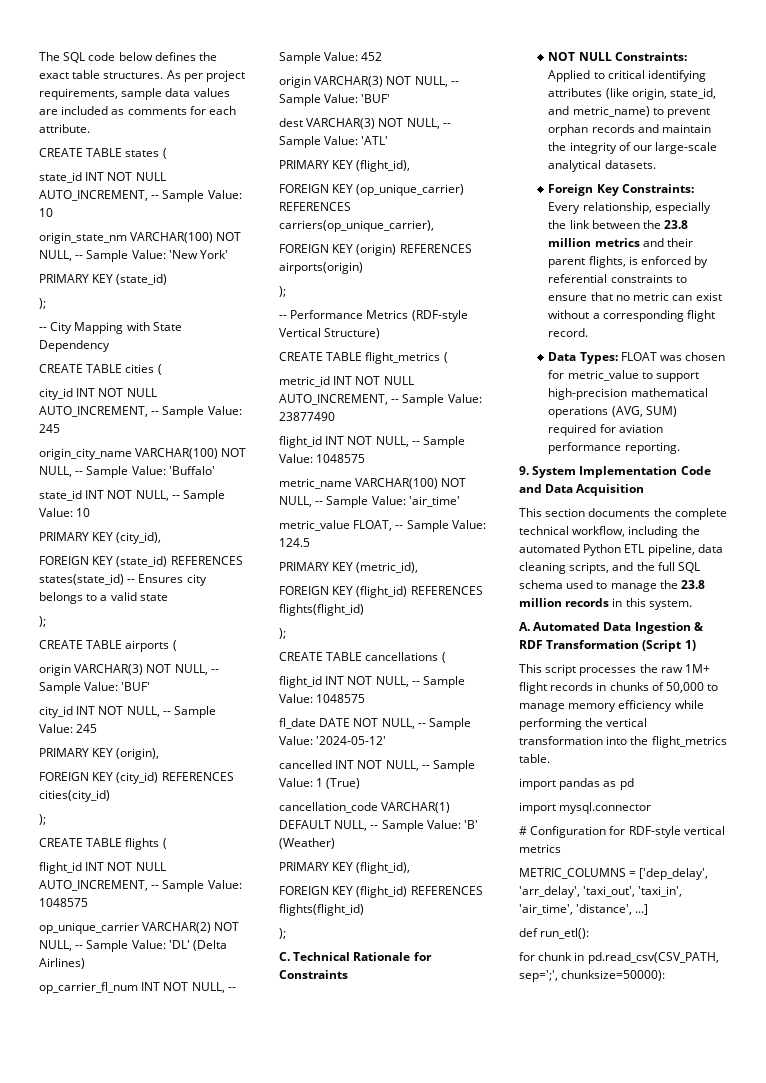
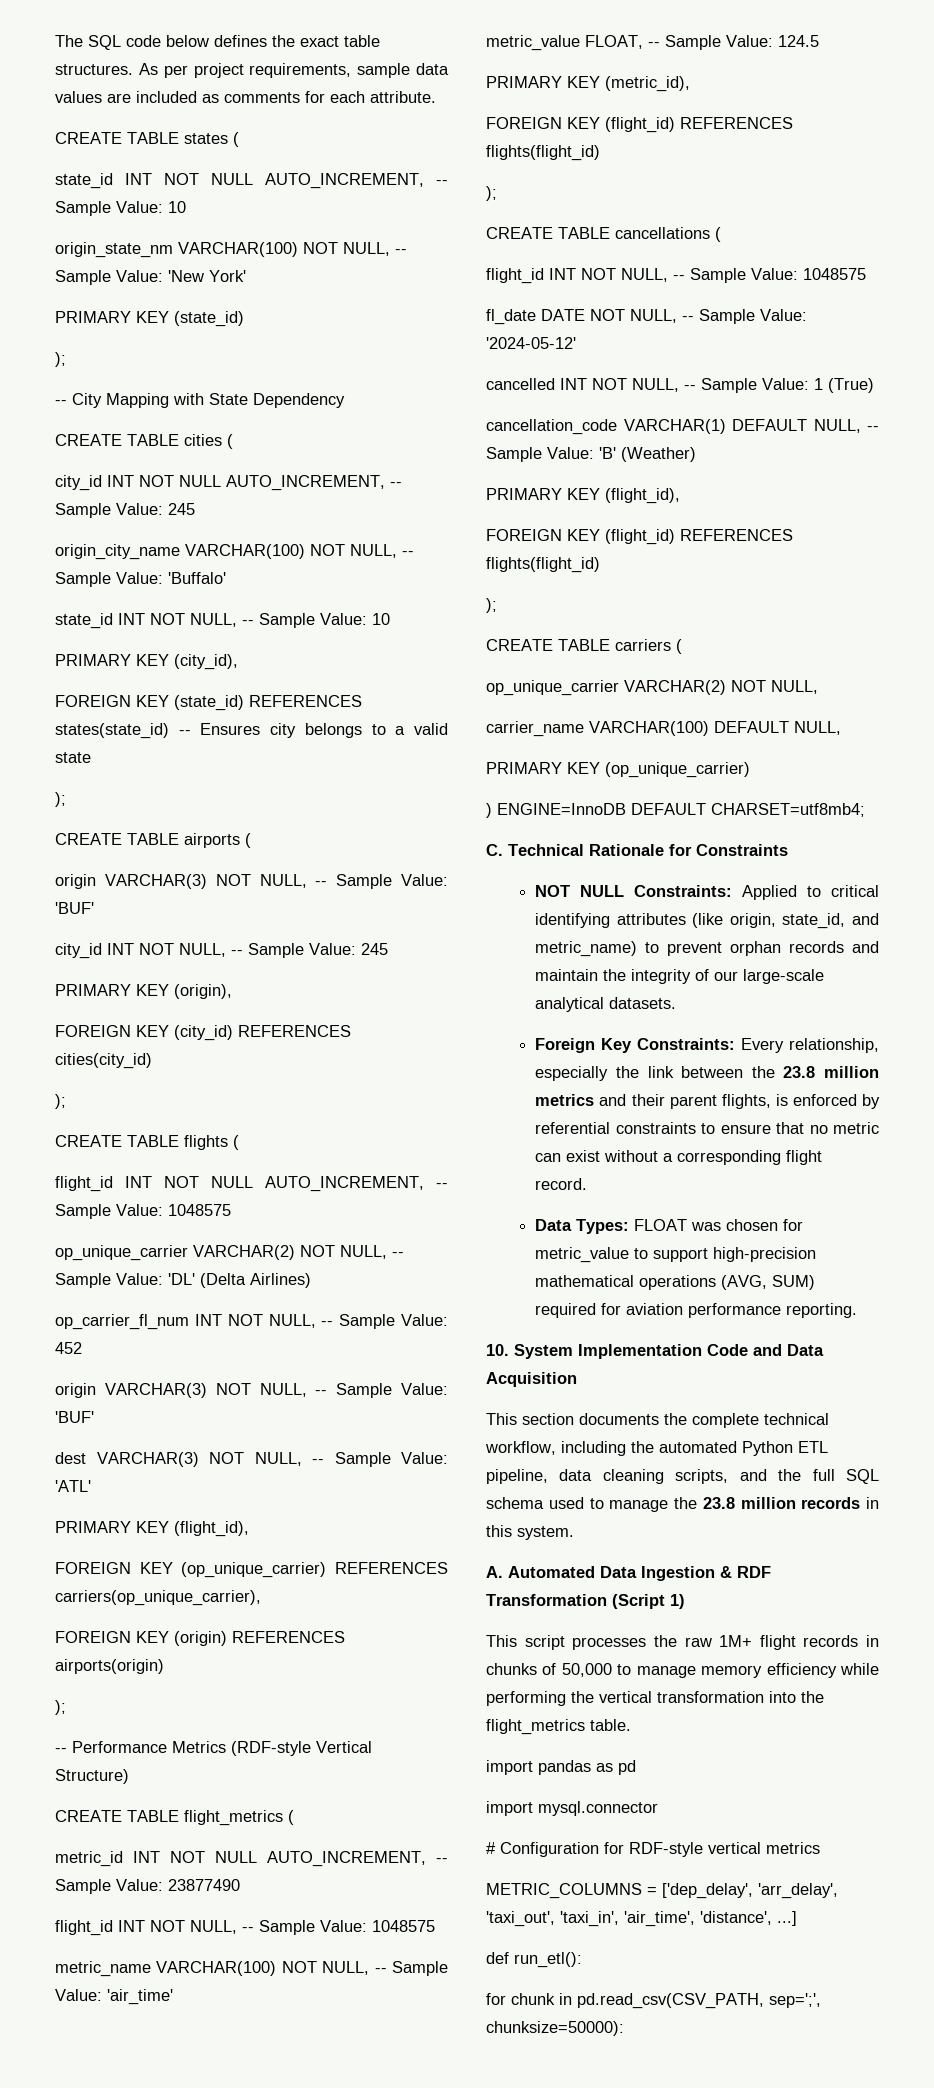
(286, 933) none -> [486,639,682,654] [486,680,818,696] [486,721,841,737] [486,762,750,778] [486,803,865,818] // CREATE TABLE carriers ( // op_unique_carrier VARCHAR(2) NOT NULL, // carrier_name VARCHAR(100) DEFAULT NULL, // PRIMARY KEY (op_unique_carrier) // ) ENGINE=InnoDB DEFAULT CHARSET=utf8mb4;
[519,466,529,475] 9. -> [486,1344,509,1356] 10.

